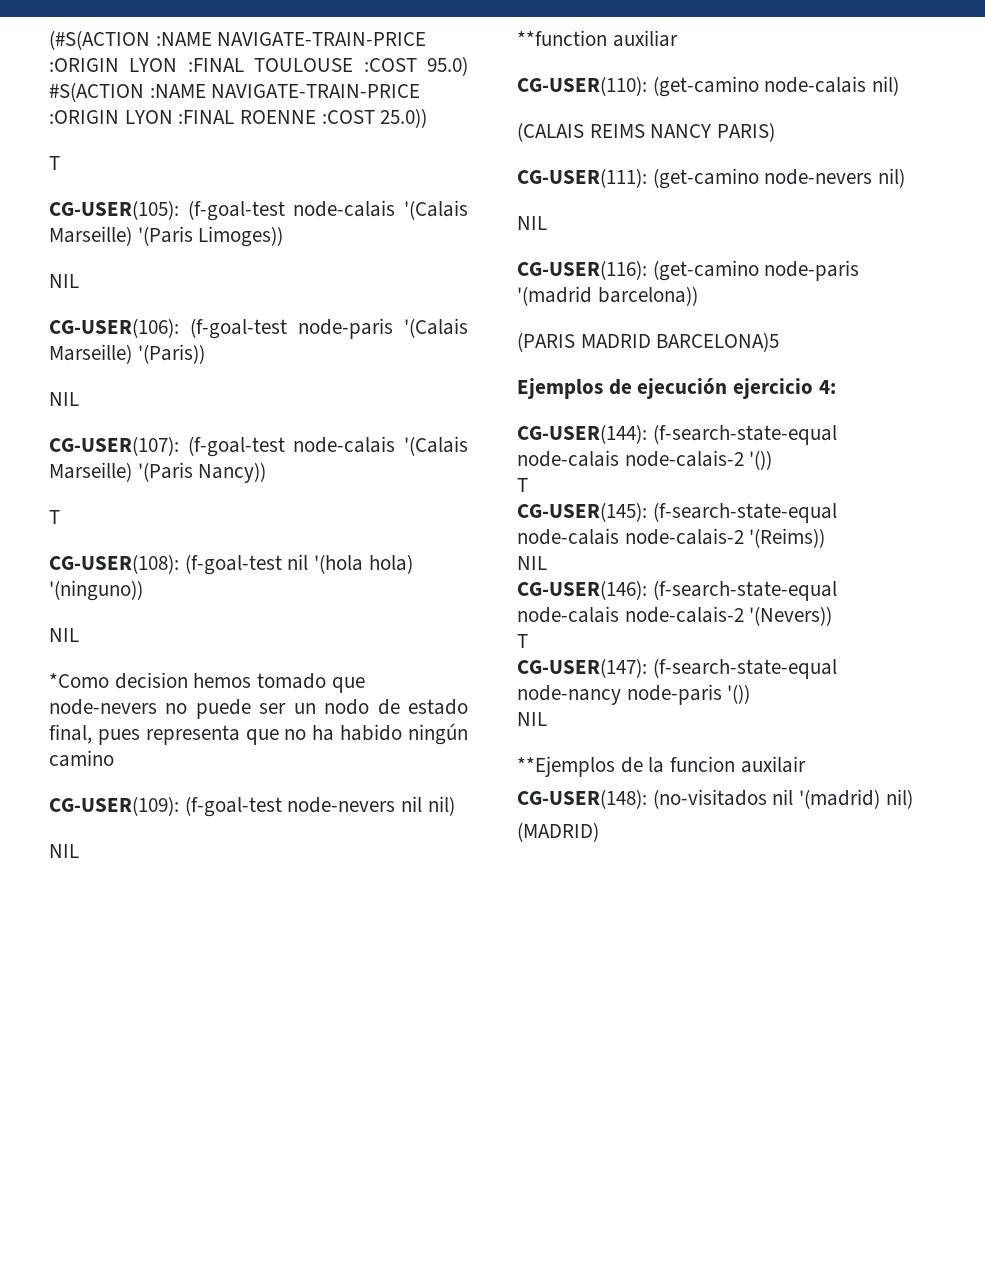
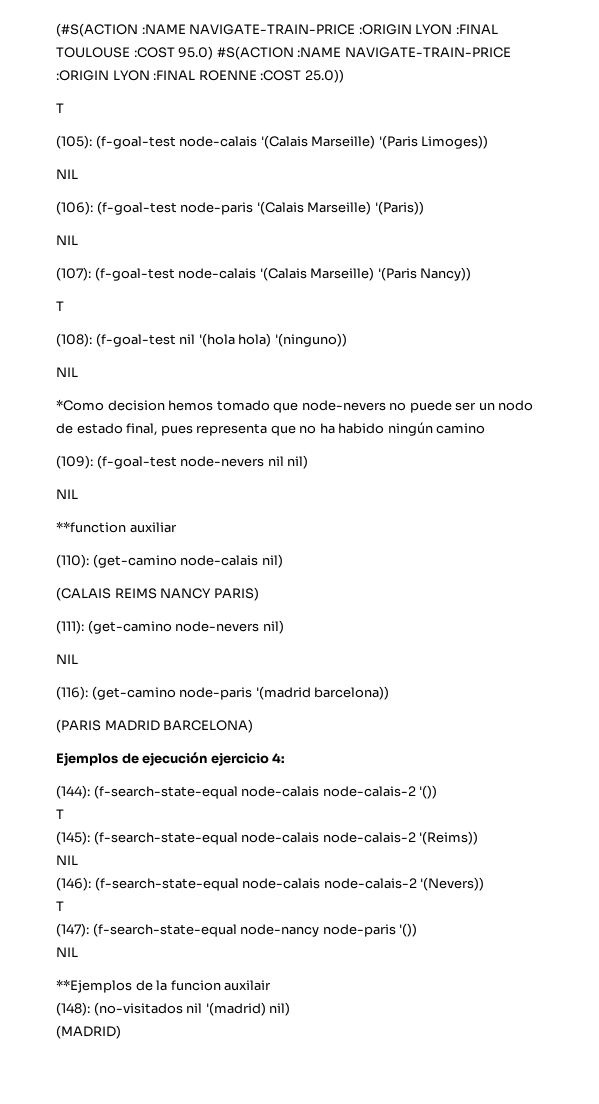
[49,200,179,220] CG-USER(105): -> [56,135,92,149] (105):
[49,318,179,338] CG-USER(106): -> [56,201,93,215] (106):
[49,436,179,456] CG-USER(107): -> [56,267,91,281] (107):
[49,554,179,574] CG-USER(108): -> [56,333,92,347] (108):
[49,796,179,816] CG-USER(109): -> [56,455,93,469] (109):
[517,76,647,96] CG-USER(110): -> [56,554,89,568] (110):
[517,168,647,188] CG-USER(111): -> [56,620,84,634] (111):
[517,260,647,280] CG-USER(116): -> [56,686,88,700] (116):
[656,332,780,352] BARCELONA)5 -> [163,719,254,733] BARCELONA)
[517,424,647,444] CG-USER(144): -> [56,785,90,799] (144):
[517,502,647,522] CG-USER(145): -> [56,831,90,845] (145):
[517,580,647,600] CG-USER(146): -> [56,877,91,891] (146):
[517,658,647,678] CG-USER(147): -> [56,923,89,937] (147):
[517,789,647,809] CG-USER(148): -> [56,1002,90,1016] (148):

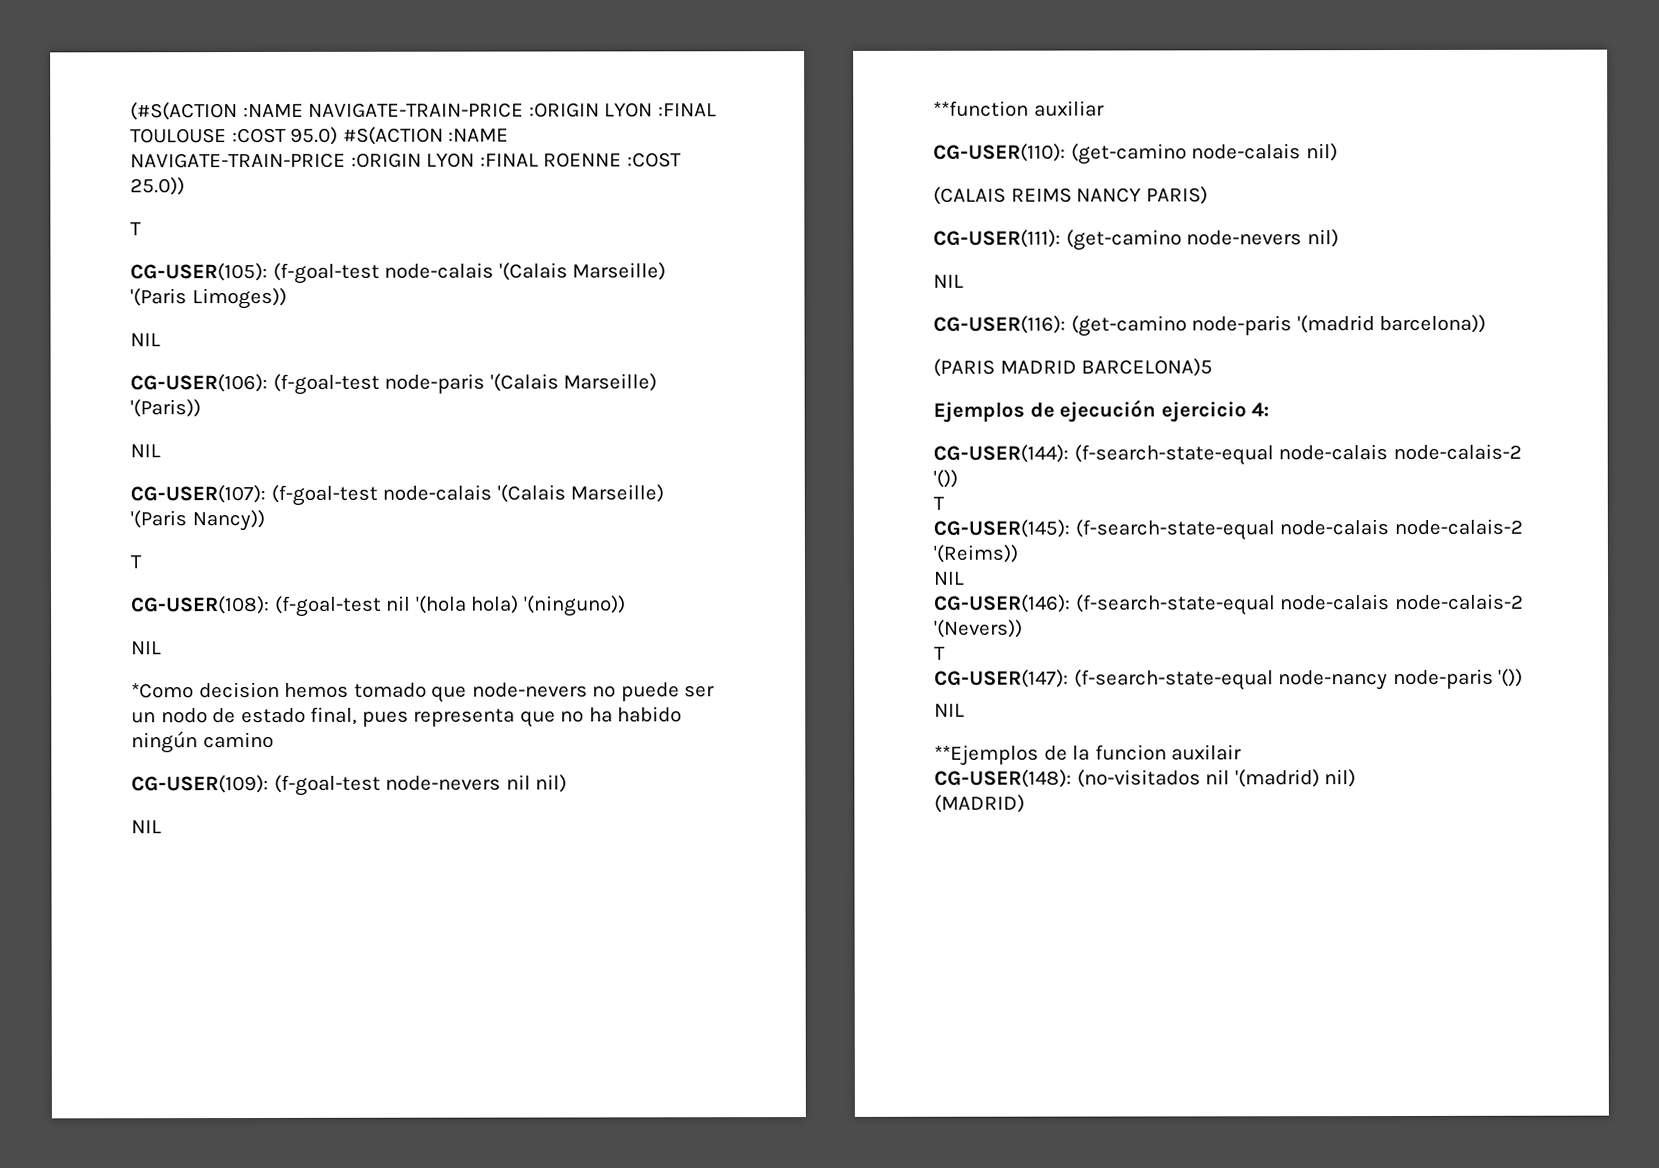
[56,135,92,149] (105): -> [130,262,268,282] CG-USER(105):
[56,201,93,215] (106): -> [130,373,268,393] CG-USER(106):
[56,267,91,281] (107): -> [130,484,266,504] CG-USER(107):
[56,333,92,347] (108): -> [131,595,270,615] CG-USER(108):
[56,455,93,469] (109): -> [131,774,269,794] CG-USER(109):
[56,554,89,568] (110): -> [933,143,1066,162] CG-USER(110):
[56,620,84,634] (111): -> [933,229,1061,248] CG-USER(111):
[56,686,88,700] (116): -> [933,315,1066,334] CG-USER(116):
[163,719,254,733] BARCELONA) -> [1081,358,1214,377] BARCELONA)5
[56,785,90,799] (144): -> [933,444,1069,463] CG-USER(144):
[56,831,90,845] (145): -> [933,519,1070,538] CG-USER(145):
[56,877,91,891] (146): -> [934,594,1071,613] CG-USER(146):
[56,923,89,937] (147): -> [934,669,1069,688] CG-USER(147):
[56,1002,90,1016] (148): -> [934,769,1072,788] CG-USER(148):

